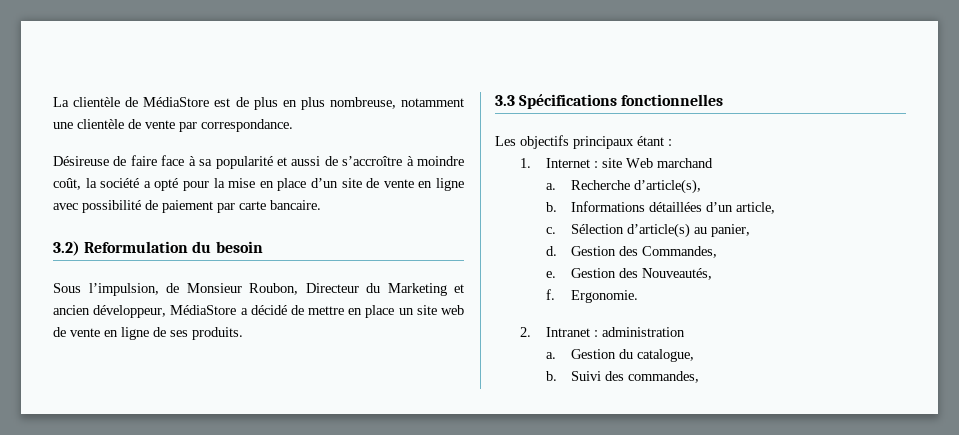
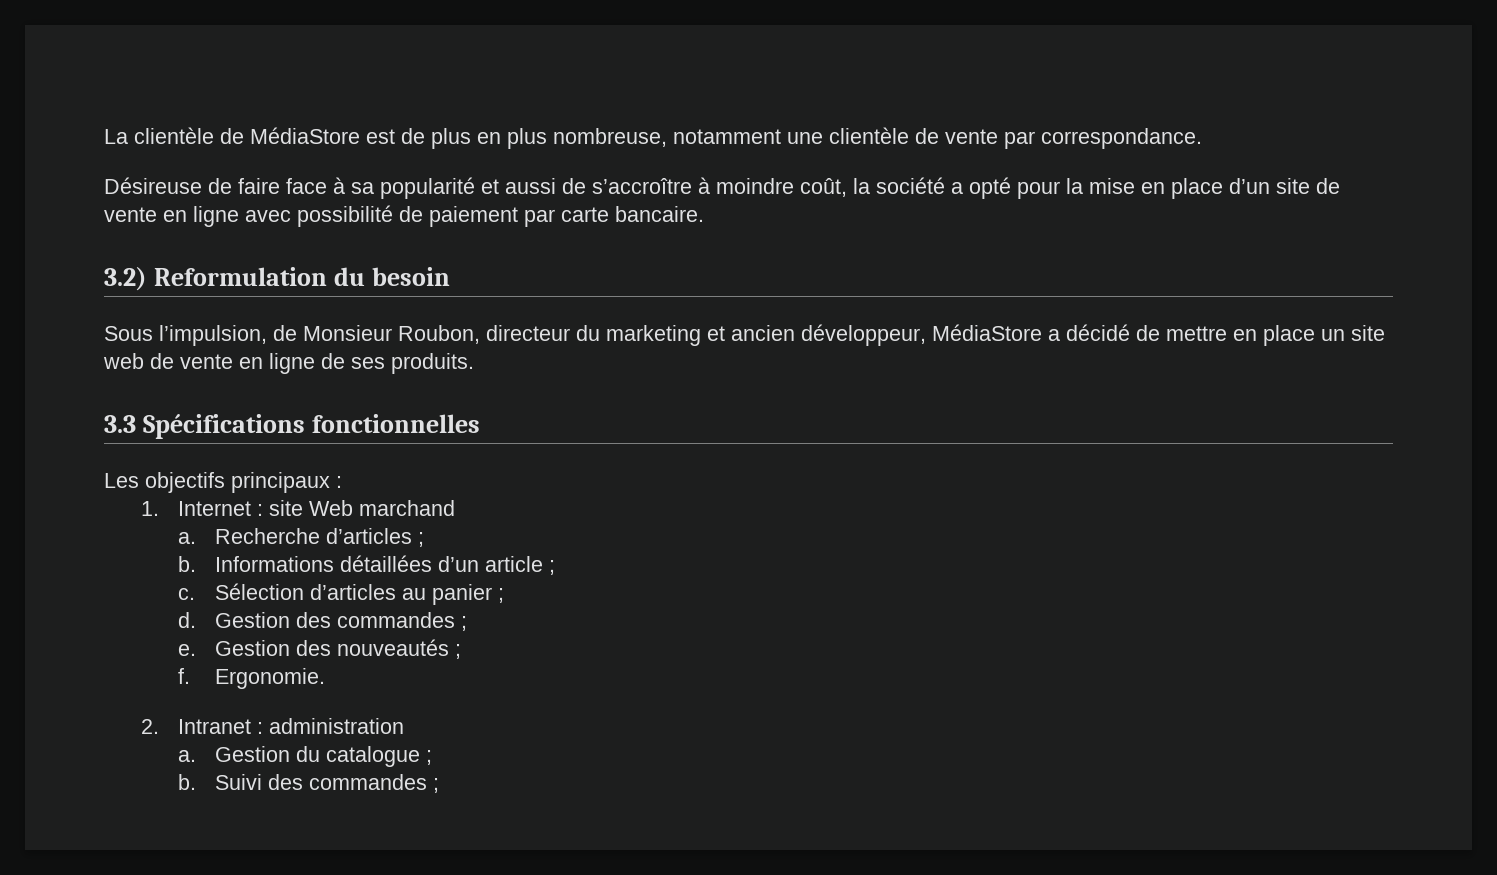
[305,283,447,296] Directeur du Marketing -> [486,325,701,346] directeur du marketing
[637,136,664,146] étant -> (330, 482) none
[633,179,701,194] d’article(s), -> [325,528,424,547] d’articles ;
[735,202,775,214] article, -> [484,556,555,575] article ;
[626,223,750,238] d’article(s) au panier, -> [309,584,504,605] d’articles au panier ;
[641,246,717,258] Commandes, -> [336,612,467,631] commandes ;
[641,268,712,280] Nouveautés, -> [336,639,461,659] nouveautés ;
[636,349,694,362] catalogue, -> [325,746,432,767] catalogue ;
[627,371,699,383] commandes, -> [308,774,439,793] commandes ;

